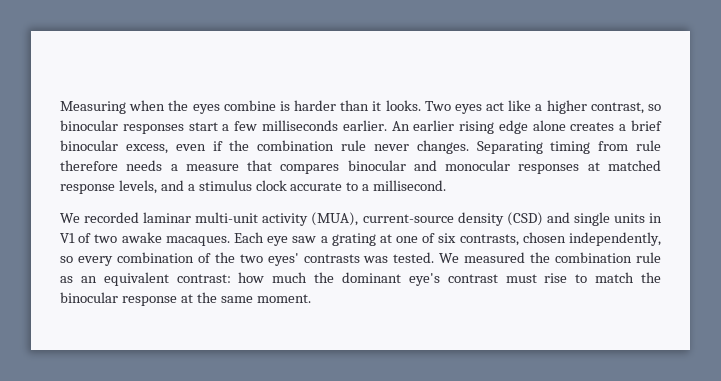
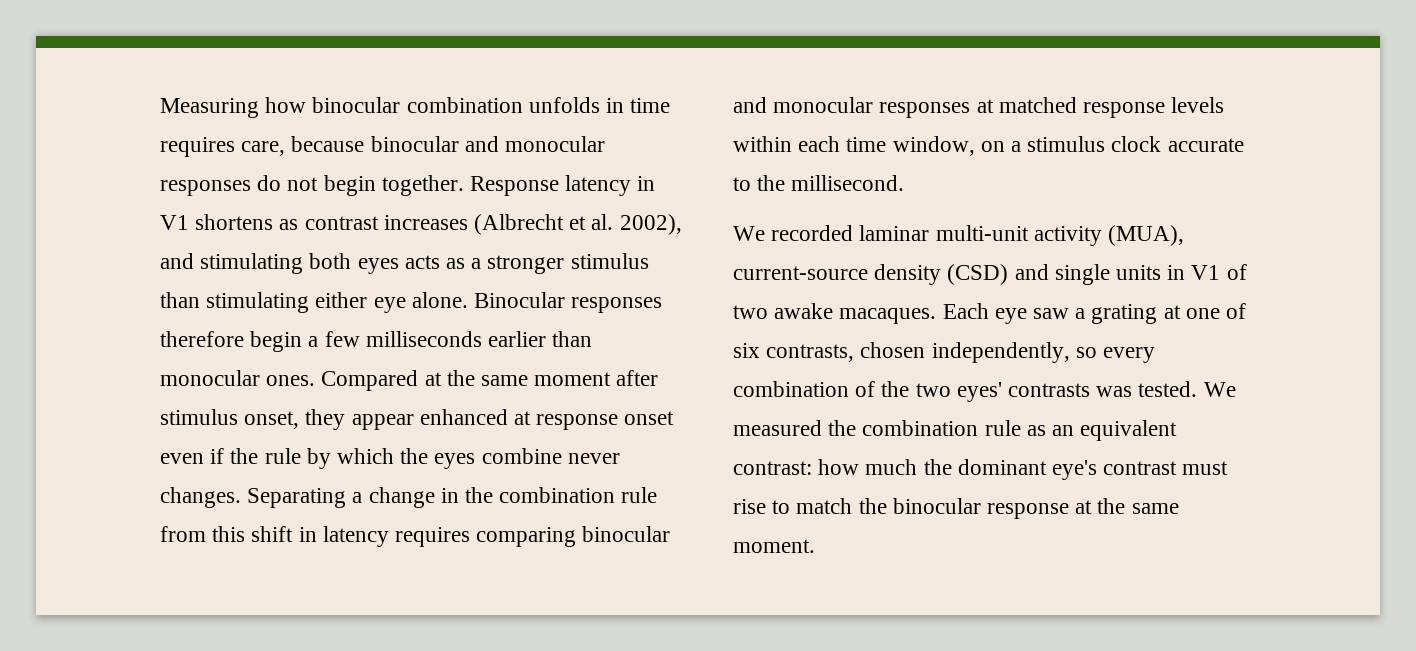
[129,100,661,114] [60,120,662,134] [60,140,661,154] [60,160,340,174] when the eyes combine is harder than it looks. Two eyes act like a higher contrast, so binocular responses start a few milliseconds earlier. An earlier rising edge alone creates a brief binocular excess, even if the combination rule never changes. Separating timing from rule therefore needs a measure that compares -> [265,97,671,113] [160,136,606,157] [160,175,656,196] [160,214,682,235] [160,253,649,274] [160,292,663,313] [160,331,593,352] [160,370,659,391] [160,409,675,430] [160,448,620,469] [160,487,658,508] [160,526,577,547] how binocular combination unfolds in time requires care, because binocular and monocular responses do not begin together. Response latency in V1 shortens as contrast increases (Albrecht et al. 2002), and stimulating both eyes acts as a stronger stimulus than stimulating either eye alone. Binocular responses therefore begin a few milliseconds earlier than monocular ones. Compared at the same moment after stimulus onset, they appear enhanced at response onset even if the rule by which the eyes combine never changes. Separating a change in the combination rule from this shift in latency requires comparing
[118,180,184,194] levels, and -> [1171,97,1225,113] [733,136,1005,156] levels within each time window, on
[362,184,370,191] a -> [757,175,786,191] the

